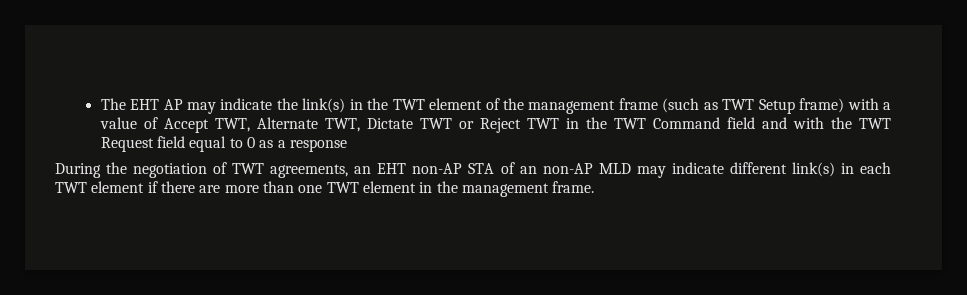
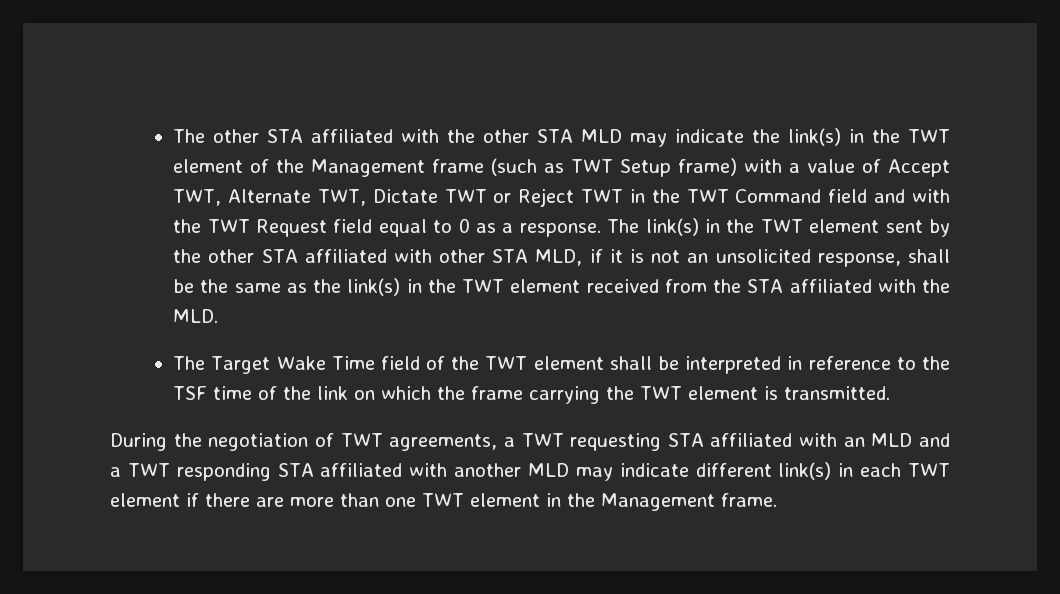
[100,98,183,110] The EHT AP -> [173,129,623,143] The other STA affiliated with the other STA MLD
[528,100,616,114] management -> [311,159,426,177] Management
[289,139,347,152] response -> [519,218,950,237] [173,249,950,267] [173,278,951,296] [173,309,219,323] [173,356,950,374] [173,386,891,404] response. The link(s) in the TWT element sent by the other STA affiliated with other STA MLD, if it is not an unsolicited response, shall be the same as the link(s) in the TWT element received from the STA affiliated with the MLD. // The Target Wake Time field of the TWT element shall be interpreted in reference to the TSF time of the link on which the frame carrying the TWT element is transmitted.
[354,162,593,174] an EHT non-AP STA of an non-AP -> [503,433,950,451] [110,463,522,481] a TWT requesting STA affiliated with an MLD and a TWT responding STA affiliated with another
[461,183,549,197] management -> [601,493,715,511] Management

